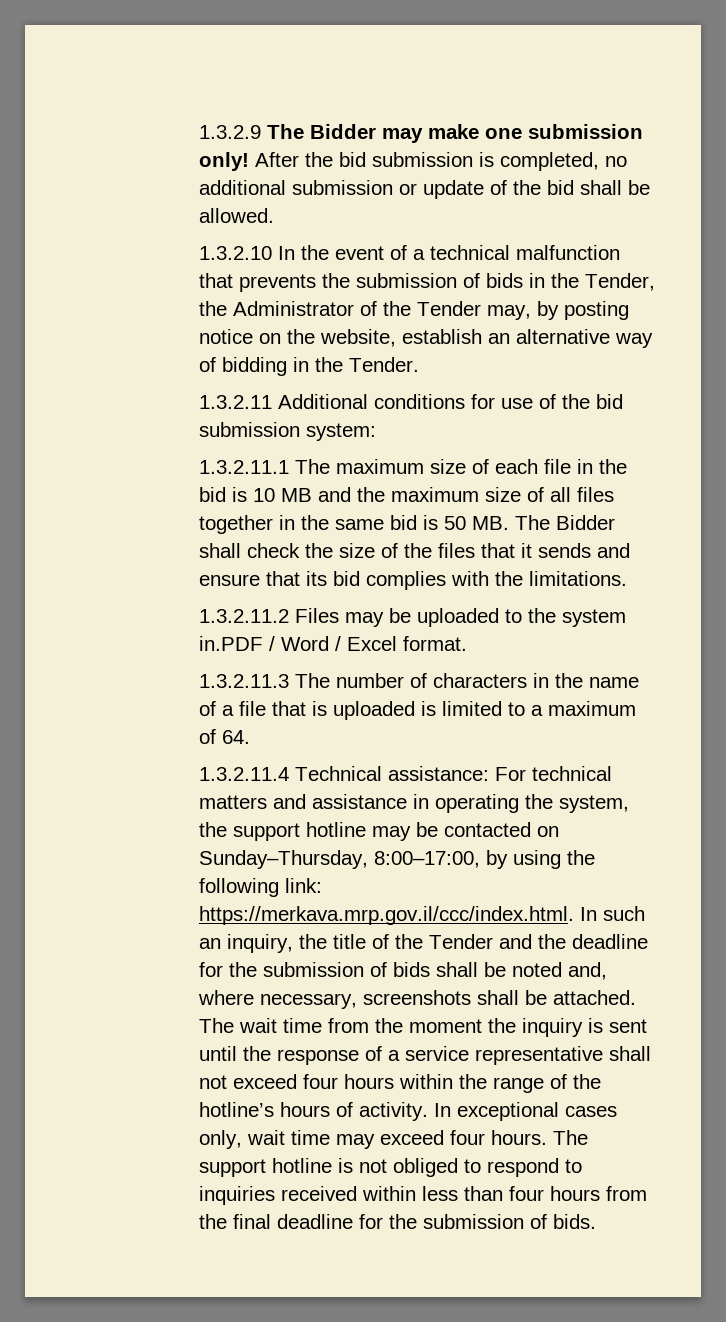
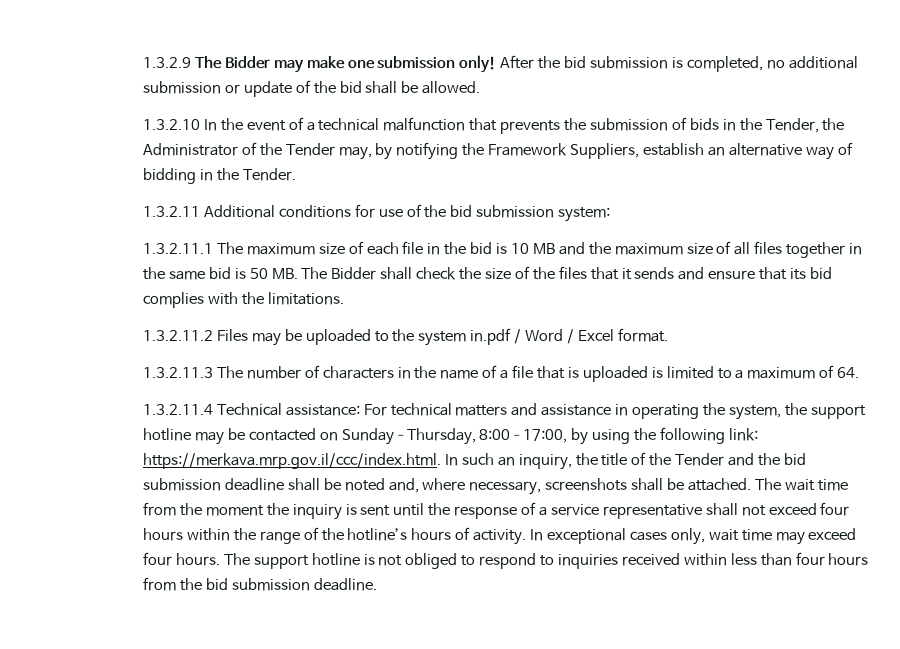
[563,301,629,320] [198,329,396,347] posting notice on the website, -> [396,142,640,160] notifying the Framework Suppliers,
[198,636,263,651] in.PDF -> [470,328,512,345] in.pdf
[571,934,648,949] [198,962,430,977] deadline for the submission of bids -> [783,453,806,465] [142,478,284,491] bid submission deadline
[232,1214,596,1229] final deadline for the submission of bids. -> [205,578,377,591] bid submission deadline.

